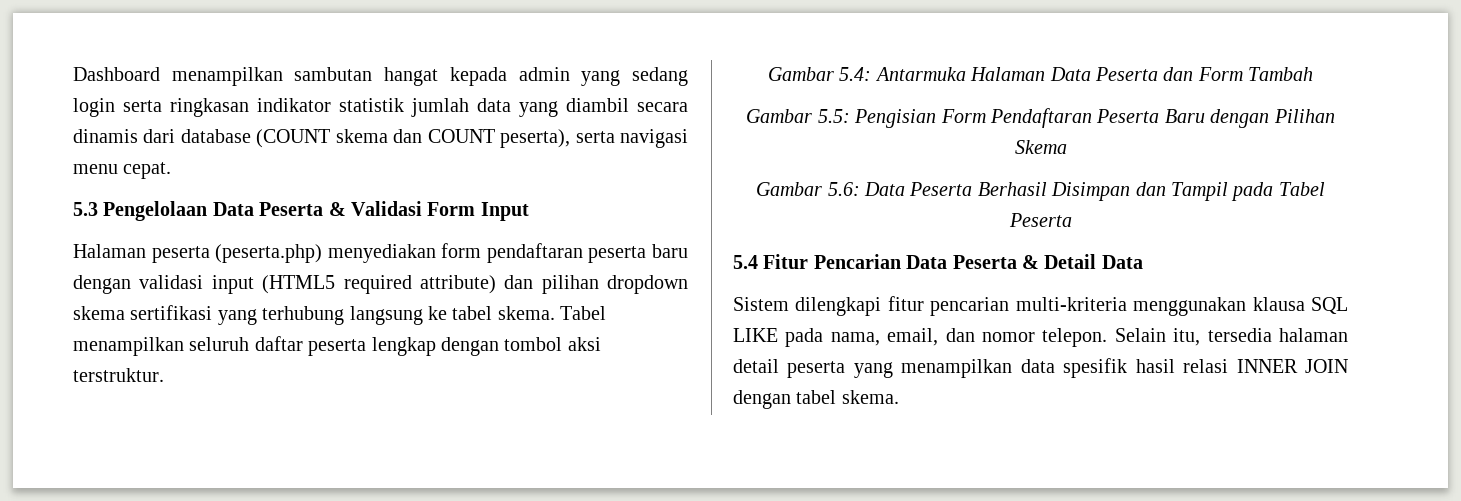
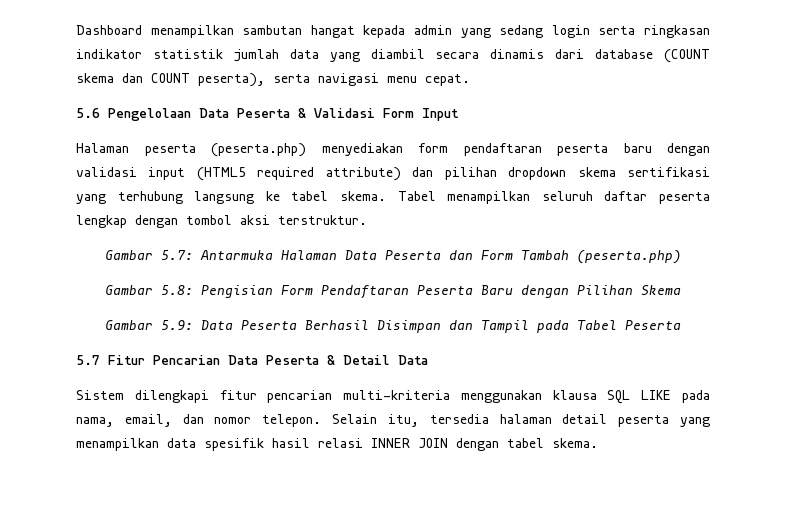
[73,202,98,216] 5.3 -> [76,108,100,118] 5.6
[839,67,872,81] 5.4: -> [161,250,193,260] 5.7:
[746,109,850,123] // Gambar 5.5: -> [577,250,681,264] [105,285,193,295] (peserta.php) // Gambar 5.8:
[827,182,860,196] 5.6: -> [161,320,193,330] 5.9:
[733,255,758,269] 5.4 -> [76,355,100,365] 5.7

